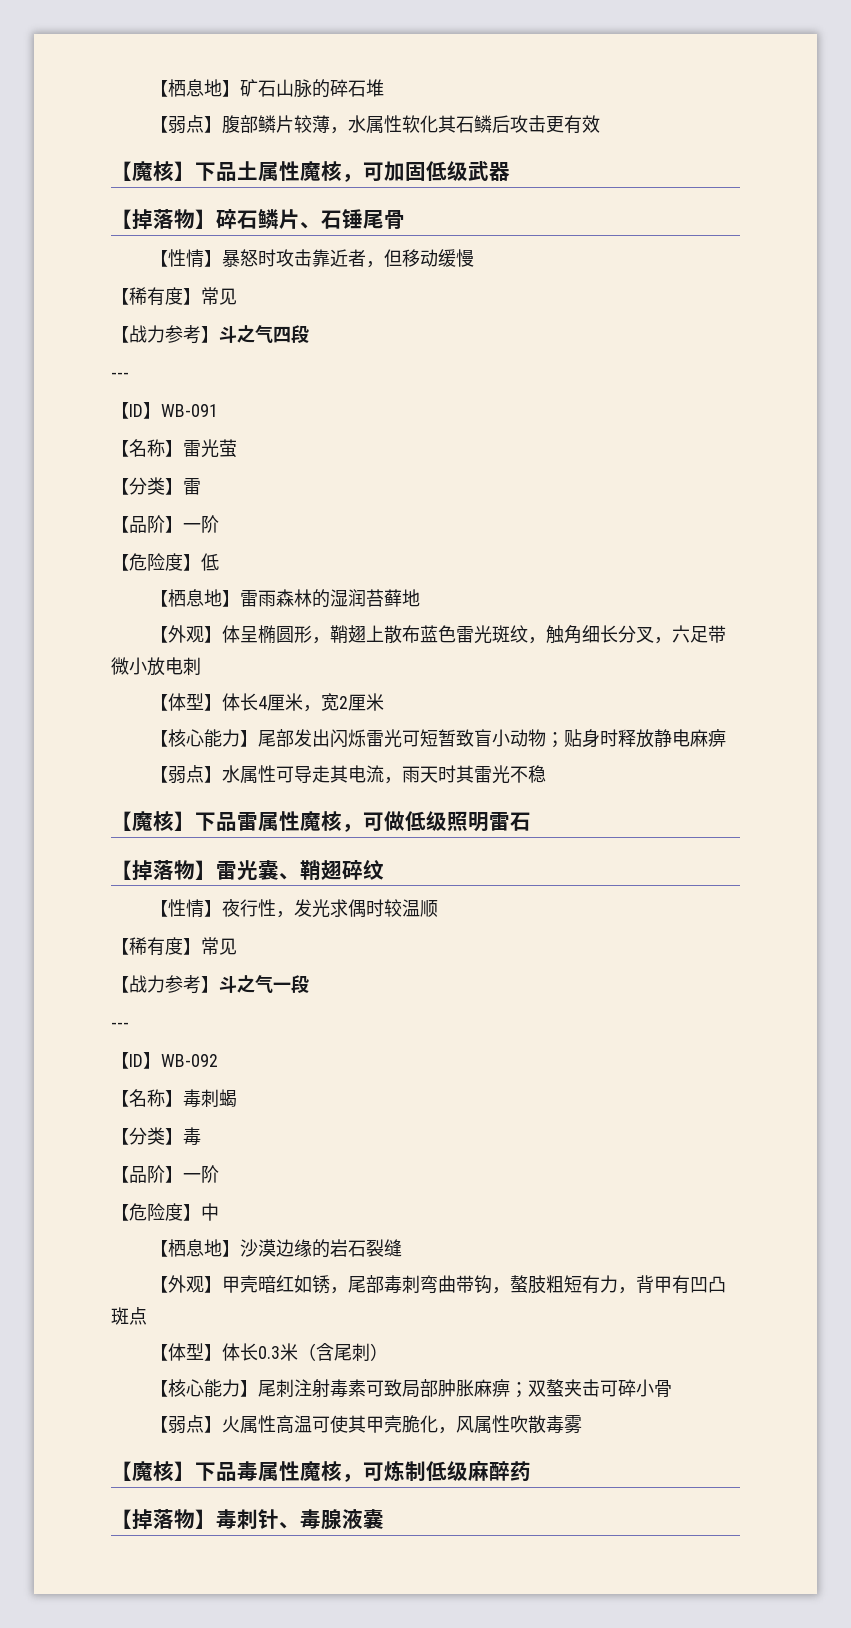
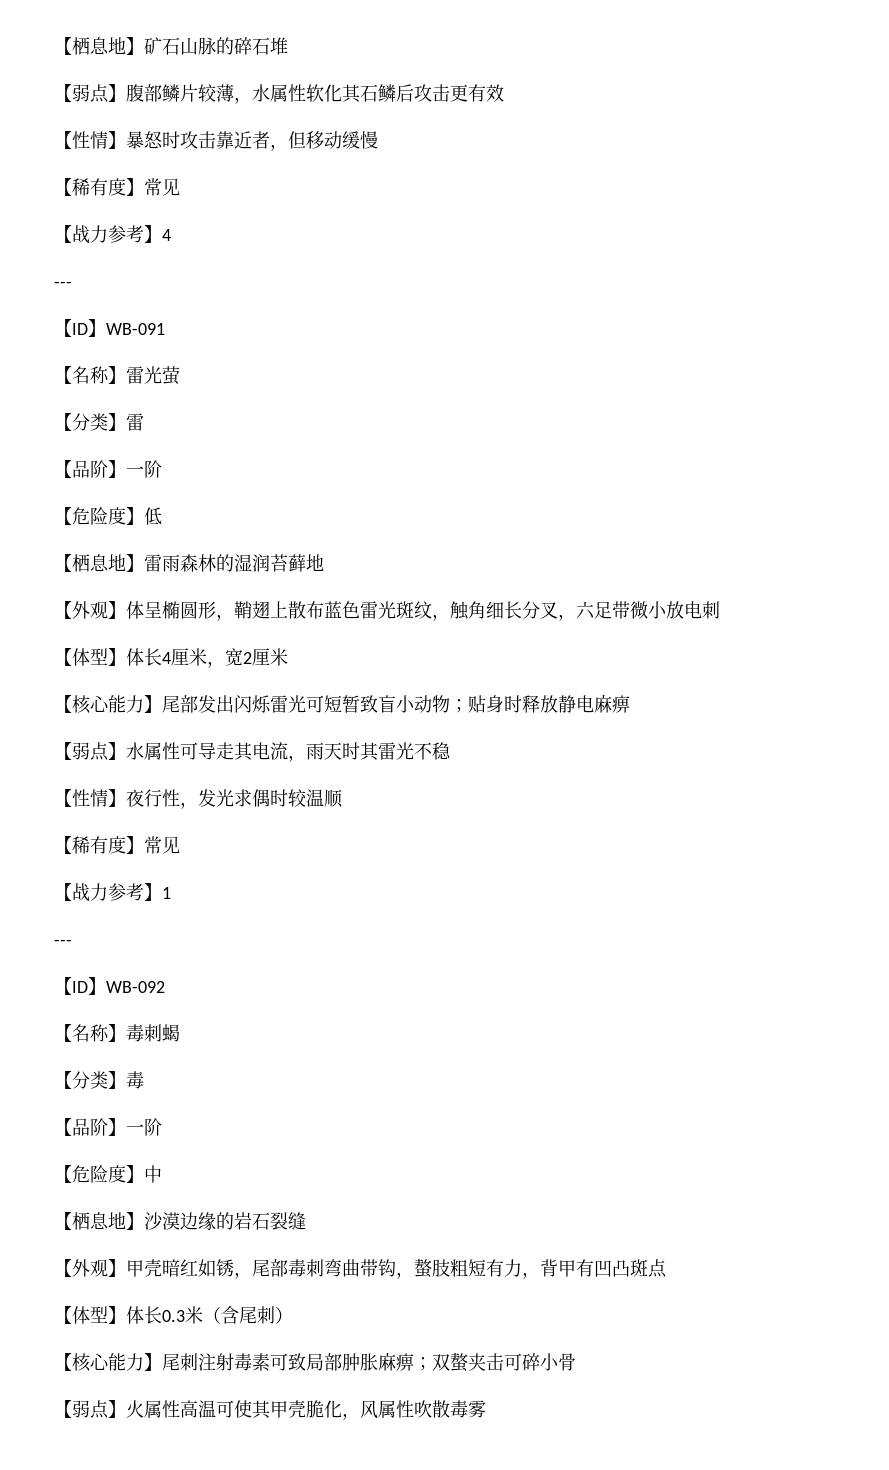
[111,161,510,182] [111,209,405,230] // 【魔核】下品土属性魔核，可加固低级武器 // 【掉落物】碎石鳞片、石锤尾骨 -> (504, 93) none
[219,325,309,343] 斗之气四段 -> [162,229,171,241] 4
[111,811,531,832] [111,859,384,881] // 【魔核】下品雷属性魔核，可做低级照明雷石 // 【掉落物】雷光囊、鞘翅碎纹 -> (451, 751) none
[219,975,309,993] 斗之气一段 -> [162,887,171,899] 1
[111,1461,531,1482] [111,1509,384,1530] // 【魔核】下品毒属性魔核，可炼制低级麻醉药 // 【掉落物】毒刺针、毒腺液囊 -> (486, 1409) none

